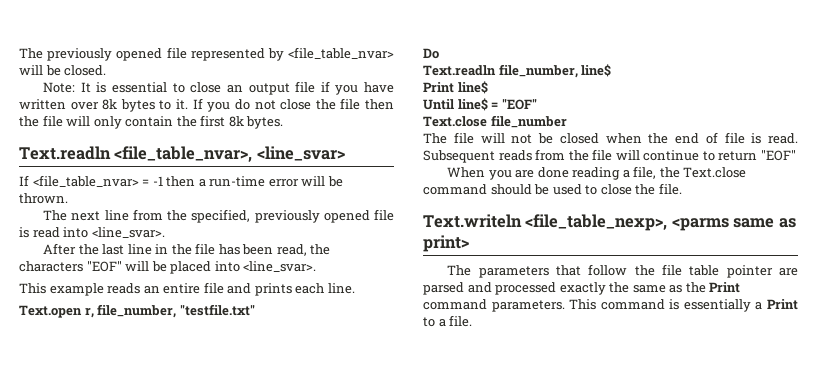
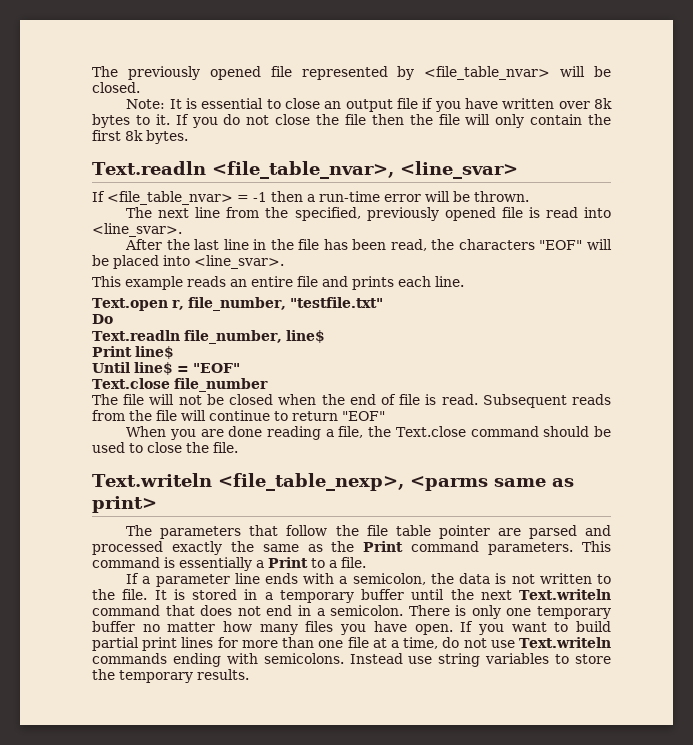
(473, 321) none -> [126,573,611,587] [92,589,612,603] [92,605,611,619] [92,621,611,635] [92,637,612,651] [92,653,612,667] [92,669,249,683] // If a parameter line ends with a semicolon, the data is not written to the file. It is stored in a temporary buffer until the next Text.writeln command that does not end in a semicolon. There is only one temporary buffer no matter how many files you have open. If you want to build partial print lines for more than one file at a time, do not use Text.writeln commands ending with semicolons. Instead use string variables to store the temporary results.

